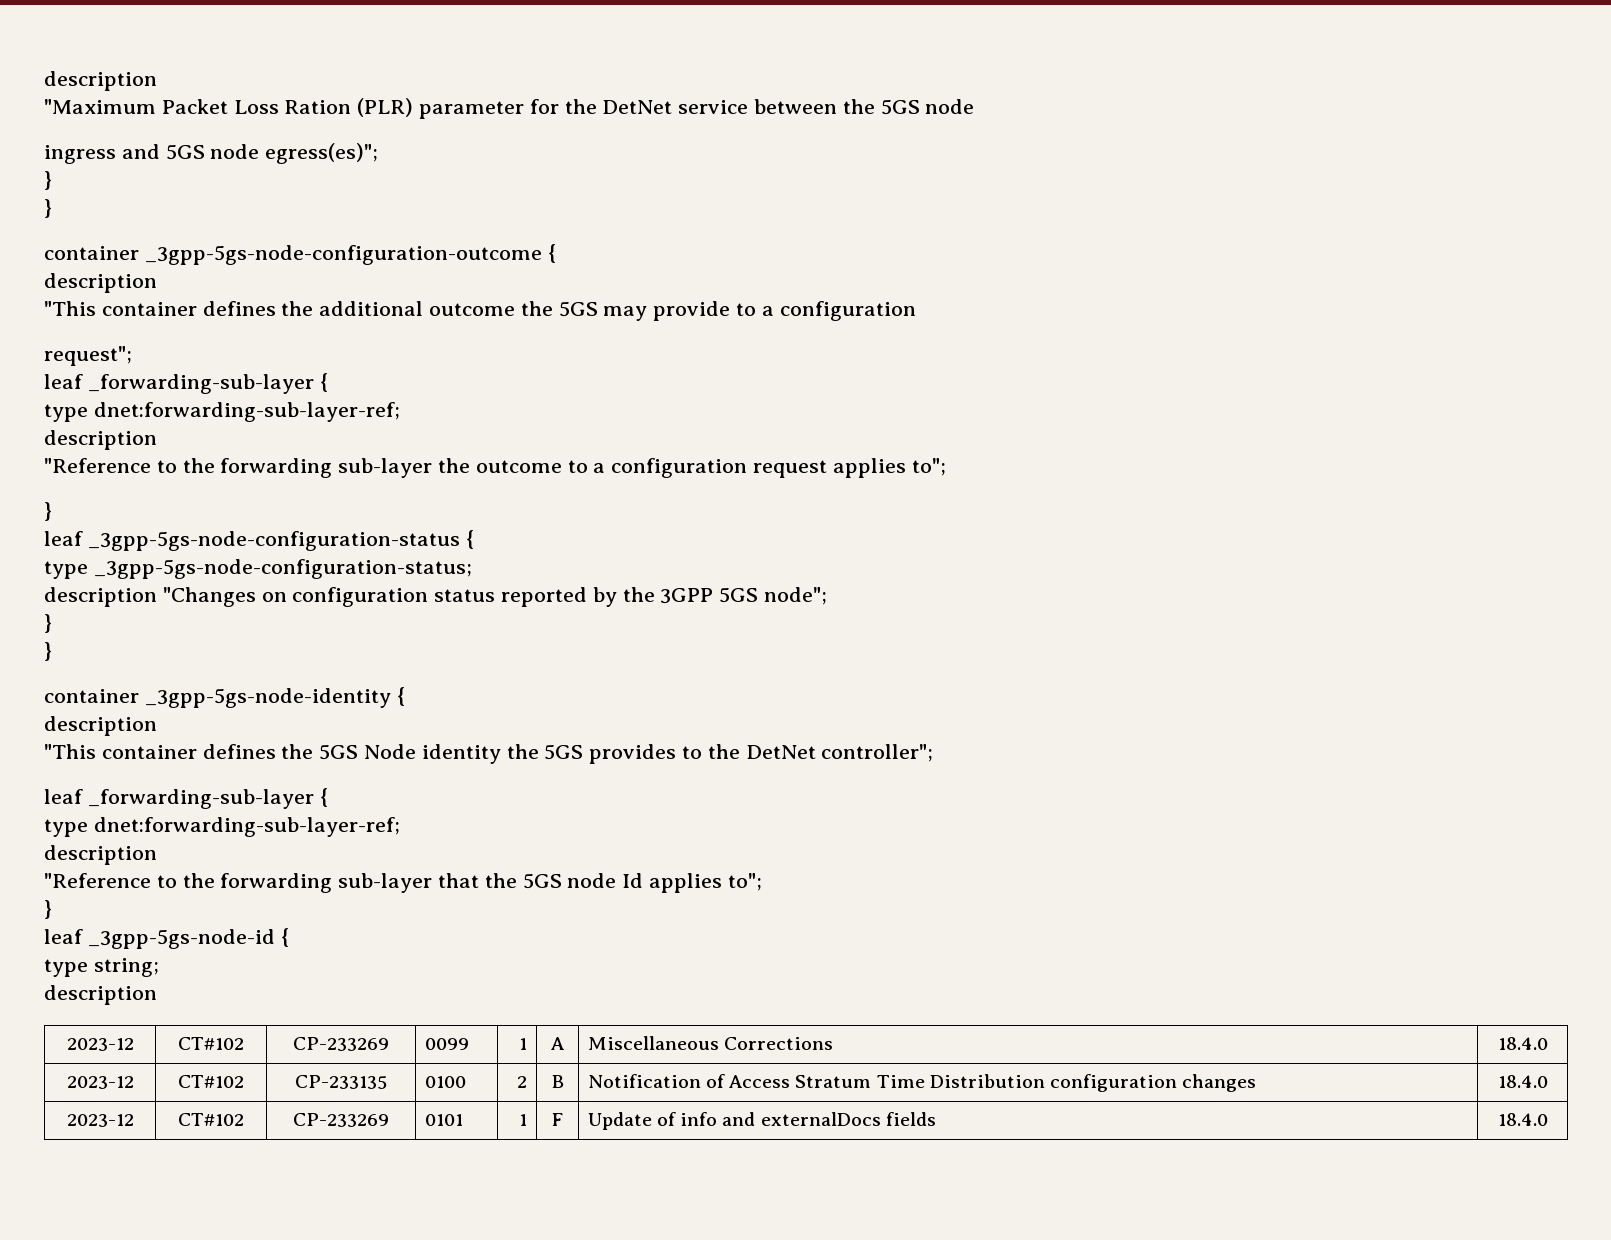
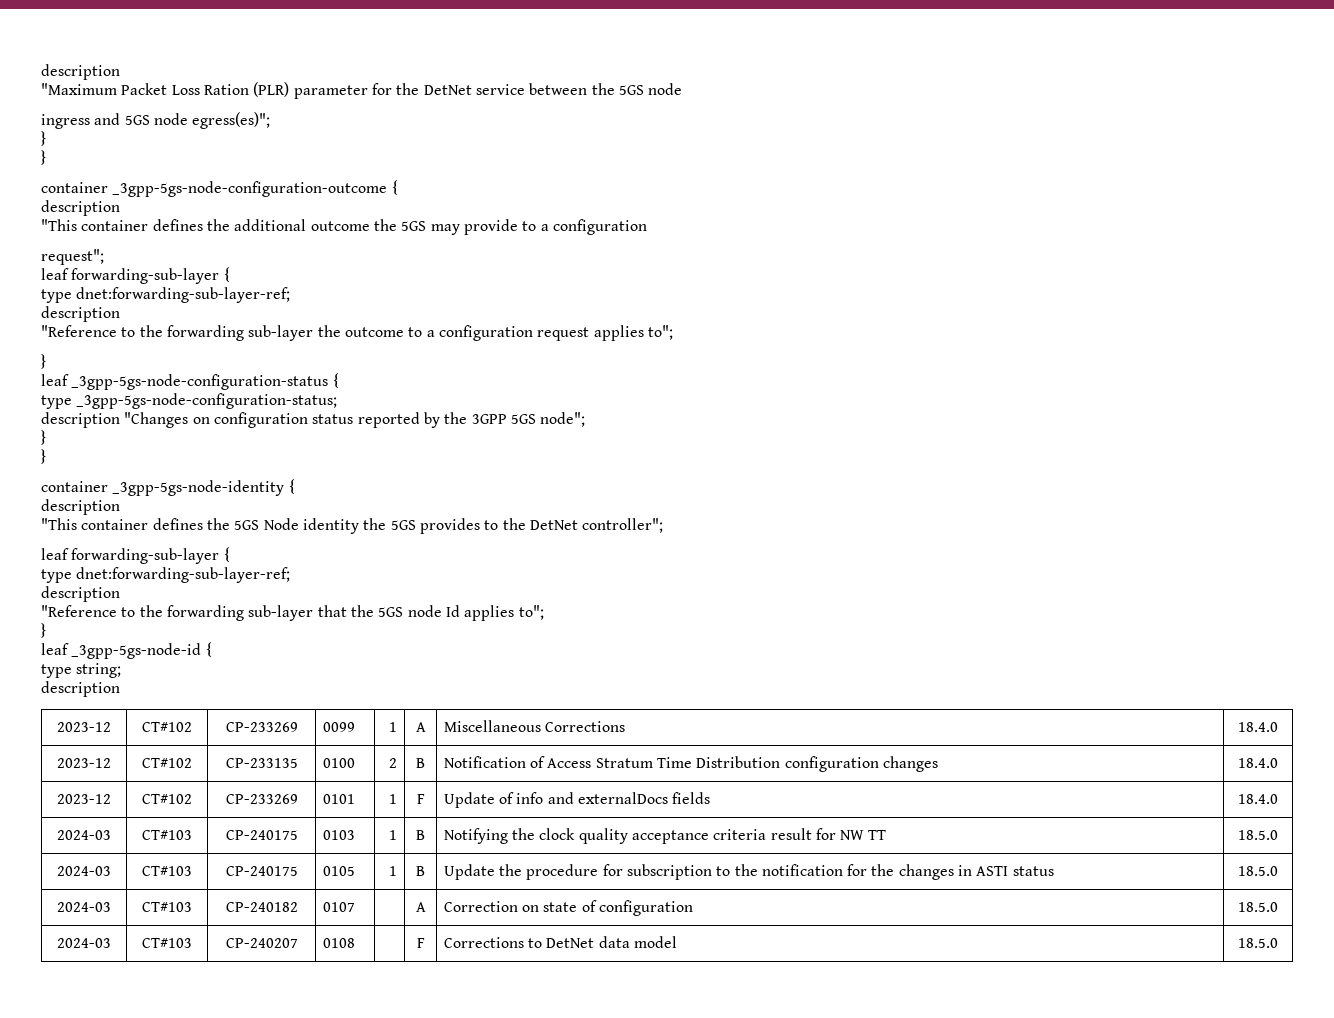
[87,374,314,394] _forwarding-sub-layer -> [71,268,220,284] forwarding-sub-layer
[87,789,314,809] _forwarding-sub-layer -> [71,548,220,564] forwarding-sub-layer
(1548, 1119) none -> [57,830,111,840] [142,830,192,840] [225,830,298,840] [322,830,355,840] [389,830,398,840] [416,830,425,840] [443,828,887,844] [1238,830,1278,840] [57,866,111,876] [142,866,192,876] [225,866,298,876] [322,866,355,876] [389,866,398,876] [416,866,425,876] [443,864,1054,880] [1238,866,1278,876] [57,902,111,912] [142,902,192,912] [225,902,298,912] [322,902,355,912] [415,902,426,912] [443,900,693,916] [1238,902,1278,912] [57,938,111,948] [142,938,192,948] [225,938,298,948] [322,938,355,948] [416,938,425,948] [443,936,677,948] [1238,938,1278,948] // 2024-03 | CT#103 | CP-240175 | 0103 | 1 | B | Notifying the clock quality acceptance criteria result for NW TT | 18.5.0 // 2024-03 | CT#103 | CP-240175 | 0105 | 1 | B | Update the procedure for subscription to the notification for the changes in ASTI status | 18.5.0 // 2024-03 | CT#103 | CP-240182 | 0107 | | A | Correction on state of configuration | 18.5.0 // 2024-03 | CT#103 | CP-240207 | 0108 | | F | Corrections to DetNet data model | 18.5.0

